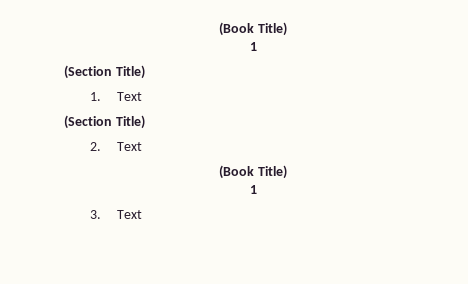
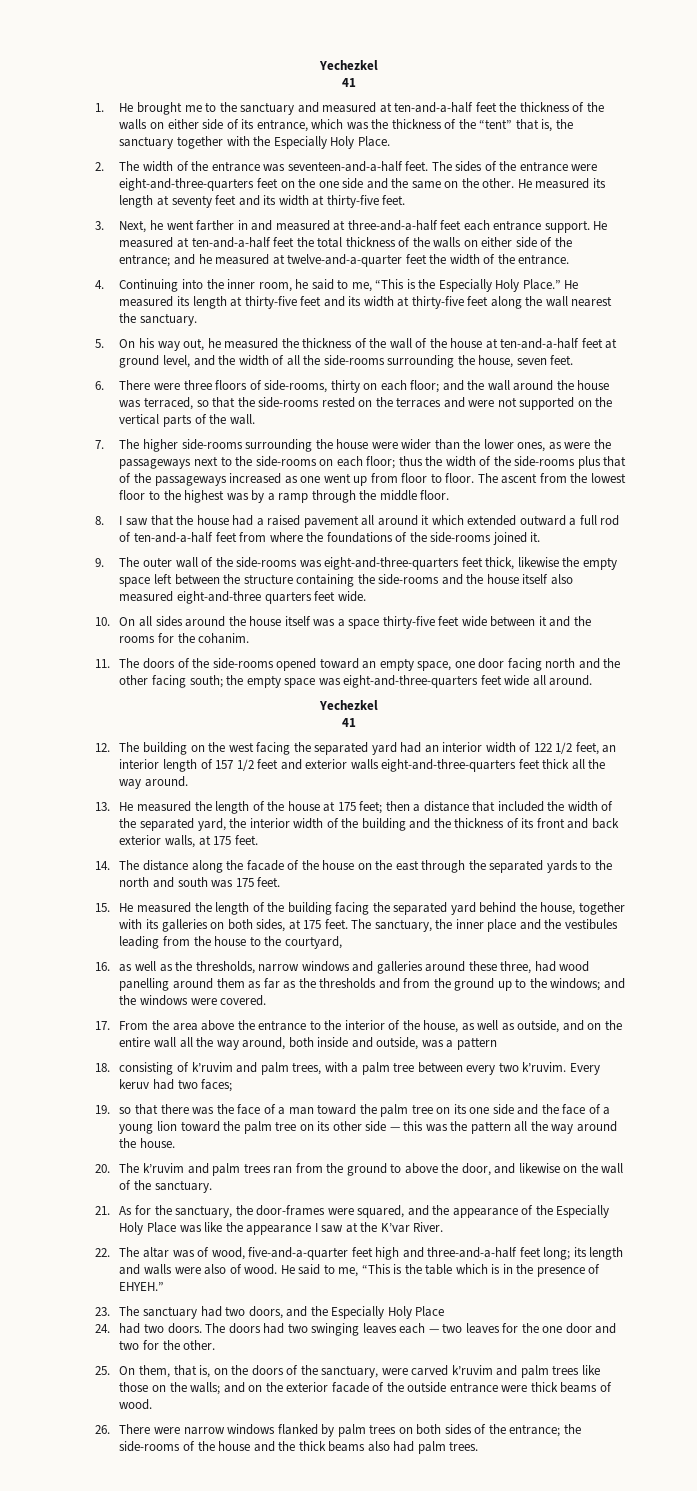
[219,22,287,36] [249,42,257,51] [64,65,145,79] [90,92,142,101] [64,115,145,129] [90,142,142,151] [219,165,287,179] [249,185,257,194] [90,210,142,219] (Book Title) // 1 // (Section Title) // 1. Text // (Section Title) // 2. Text // (Book Title) // 1 // 3. Text -> [318,60,378,70] [341,78,356,87] [95,102,604,115] [119,119,573,132] [119,136,390,149] [95,161,598,172] [119,178,606,191] [119,195,406,208] [95,220,608,233] [119,237,572,248] [119,254,570,267] [95,279,579,292] [119,296,613,309] [119,313,197,326] [95,338,618,351] [119,355,574,368] [95,380,610,393] [119,397,613,410] [119,414,255,427] [95,439,611,452] [119,456,627,469] [119,473,626,486] [119,490,450,503] [95,515,620,528] [119,532,541,545] [95,557,617,570] [119,574,573,587] [119,591,366,604] [95,616,591,629] [119,633,250,644] [95,658,621,671] [119,675,593,688] [318,700,378,710] [341,718,356,727] [95,742,617,755] [119,759,606,772] [119,776,188,789] [95,801,614,814] [119,818,619,831] [119,835,258,848] [95,860,612,873] [119,877,281,888] [95,902,625,915] [119,919,618,932] [119,936,342,949] [95,961,590,974] [119,978,625,991] [119,995,267,1006] [95,1020,622,1033] [119,1037,497,1050] [95,1062,600,1075] [119,1079,233,1092] [95,1104,611,1117] [119,1121,617,1134] [119,1138,175,1148] [95,1163,624,1176] [119,1180,212,1193] [95,1205,610,1218] [119,1222,444,1235] [95,1247,624,1260] [119,1264,601,1277] [119,1282,165,1291] [95,1306,445,1319] [95,1323,617,1336] [119,1340,216,1350] [95,1365,600,1378] [119,1382,612,1395] [119,1399,153,1410] [95,1424,581,1437] [119,1441,479,1454] Yechezkel // 41 // 1. He brought me to the sanctuary and measured at ten-and-a-half feet the thickness of the walls on either side of its entrance, which was the thickness of the “tent” that is, the sanctuary together with the Especially Holy Place. // 2. The width of the entrance was seventeen-and-a-half feet. The sides of the entrance were eight-and-three-quarters feet on the one side and the same on the other. He measured its length at seventy feet and its width at thirty-five feet. // 3. Next, he went farther in and measured at three-and-a-half feet each entrance support. He measured at ten-and-a-half feet the total thickness of the walls on either side of the entrance; and he measured at twelve-and-a-quarter feet the width of the entrance. // 4. Continuing into the inner room, he said to me, “This is the Especially Holy Place.” He measured its length at thirty-five feet and its width at thirty-five feet along the wall nearest the sanctuary. // 5. On his way out, he measured the thickness of the wall of the house at ten-and-a-half feet at ground level, and the width of all the side-rooms surrounding the house, seven feet. // 6. There were three floors of side-rooms, thirty on each floor; and the wall around the house was terraced, so that the side-rooms rested on the terraces and were not supported on the vertical parts of the wall. // 7. The higher side-rooms surrounding the house were wider than the lower ones, as were the passageways next to the side-rooms on each floor; thus the width of the side-rooms plus that of the passageways increased as one went up from floor to floor. The ascent from the lowest floor to the highest was by a ramp through the middle floor. // 8. I saw that the house had a raised pavement all around it which extended outward a full rod of ten-and-a-half feet from where the foundations of the side-rooms joined it. // 9. The outer wall of the side-rooms was eight-and-three-quarters feet thick, likewise the empty space left between the structure containing the side-rooms and the house itself also measured eight-and-three quarters feet wide. // 10. On all sides around the house itself was a space thirty-five feet wide between it and the rooms for the cohanim. // 11. The doors of the side-rooms opened toward an empty space, one door facing north and the other facing south; the empty space was eight-and-three-quarters feet wide all around. // Yechezkel // 41 // 12. The building on the west facing the separated yard had an interior width of 122 1/2 feet, an interior length of 157 1/2 feet and exterior walls eight-and-three-quarters feet thick all the way around. // 13. He measured the length of the house at 175 feet; then a distance that included the width of the separated yard, the interior width of the building and the thickness of its front and back exterior walls, at 175 feet. // 14. The distance along the facade of the house on the east through the separated yards to the north and south was 175 feet. // 15. He measured the length of the building facing the separated yard behind the house, together with its galleries on both sides, at 175 feet. The sanctuary, the inner place and the vestibules leading from the house to the courtyard, // 16. as well as the thresholds, narrow windows and galleries around these three, had wood panelling around them as far as the thresholds and from the ground up to the windows; and the windows were covered. // 17. From the area above the entrance to the interior of the house, as well as outside, and on the entire wall all the way around, both inside and outside, was a pattern // 18. consisting of k’ruvim and palm trees, with a palm tree between every two k’ruvim. Every keruv had two faces; // 19. so that there was the face of a man toward the palm tree on its one side and the face of a young lion toward the palm tree on its other side — this was the pattern all the way around the house. // 20. The k’ruvim and palm trees ran from the ground to above the door, and likewise on the wall of the sanctuary. // 21. As for the sanctuary, the door-frames were squared, and the appearance of the Especially Holy Place was like the appearance I saw at the K’var River. // 22. The altar was of wood, five-and-a-quarter feet high and three-and-a-half feet long; its length and walls were also of wood. He said to me, “This is the table which is in the presence of EHYEH.” // 23. The sanctuary had two doors, and the Especially Holy Place // 24. had two doors. The doors had two swinging leaves each — two leaves for the one door and two for the other. // 25. On them, that is, on the doors of the sanctuary, were carved k’ruvim and palm trees like those on the walls; and on the exterior facade of the outside entrance were thick beams of wood. // 26. There were narrow windows flanked by palm trees on both sides of the entrance; the side-rooms of the house and the thick beams also had palm trees.

